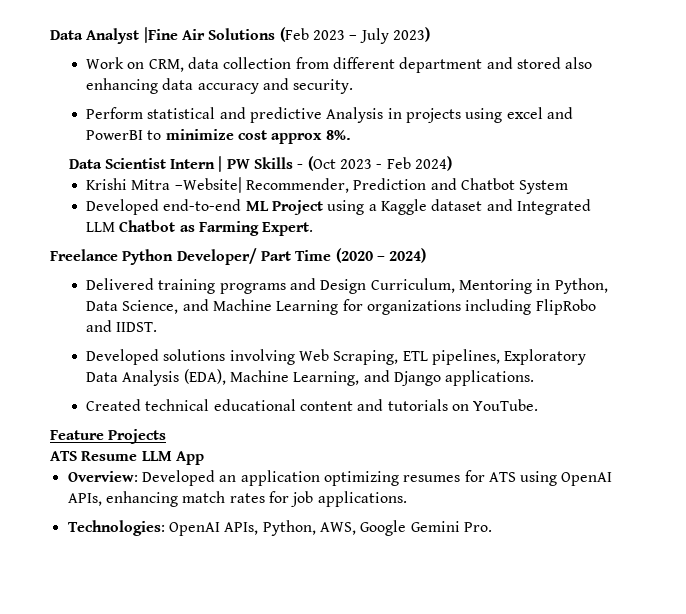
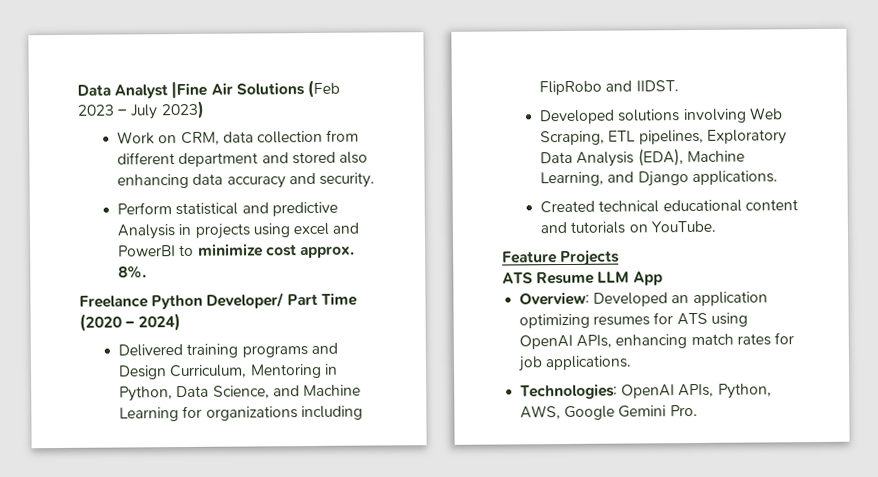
[271,133,323,144] approx -> [300,245,356,259] approx.
[68,156,453,172] [86,177,569,194] [86,199,591,215] [86,220,314,236] // Data Scientist Intern | PW Skills - (Oct 2023 - Feb 2024) // Krishi Mitra –Website| Recommender, Prediction and Chatbot System // Developed end-to-end ML Project using a Kaggle dataset and Integrated LLM Chatbot as Farming Expert. -> (148, 272) none

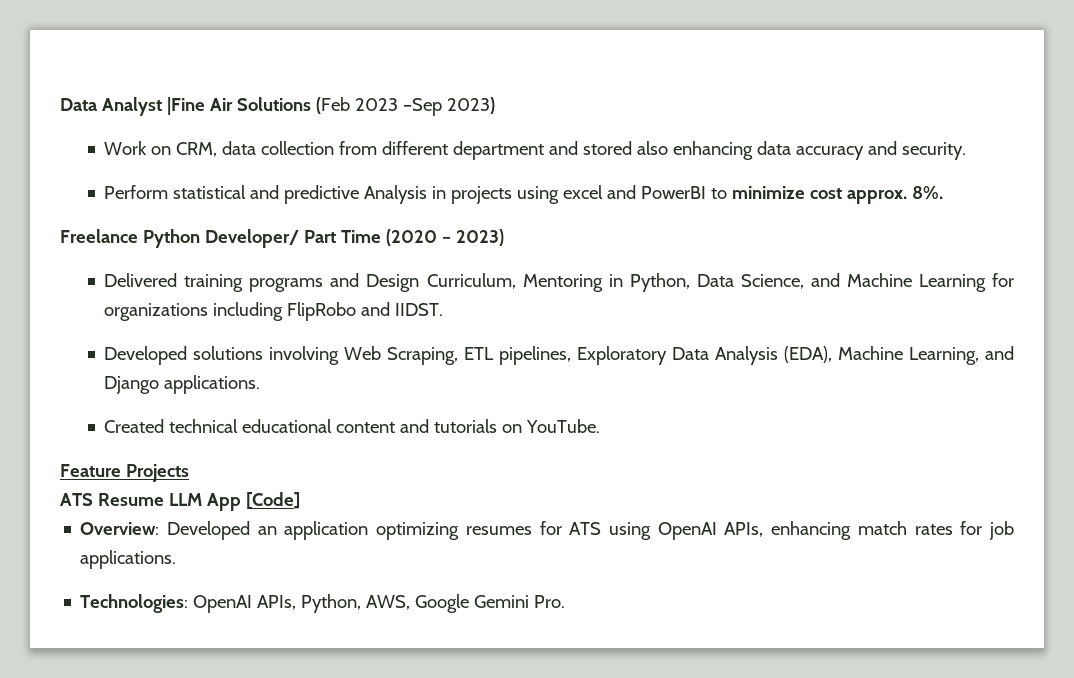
[117,104,159,120] – July -> [402,98,442,116] –Sep
[138,313,182,332] 2024) -> [455,229,504,246] 2023)
(663, 278) none -> [245,492,300,509] [Code]

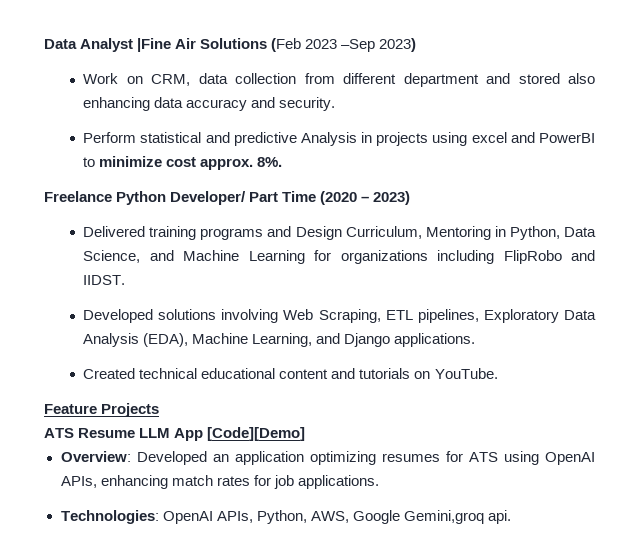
[245,492,300,509] [Code] -> [207,427,306,441] [Code][Demo]
[474,595,566,608] Gemini Pro. -> [403,510,511,524] Gemini,groq api.

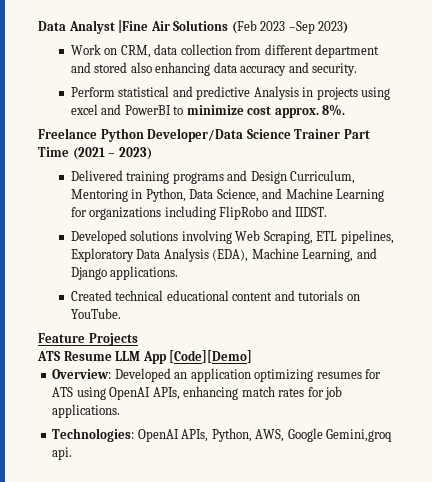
[170,191,247,205] Developer/ -> [147,128,341,142] Developer/Data Science Trainer
[320,191,358,205] (2020 -> [72,147,105,160] (2021

